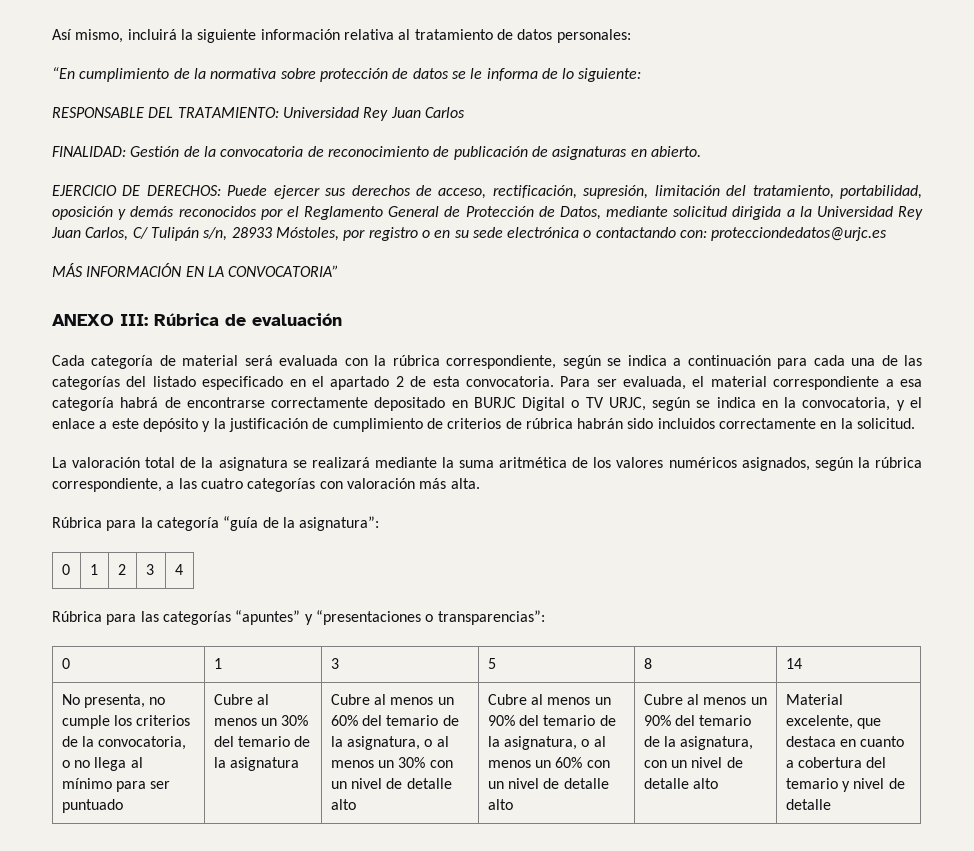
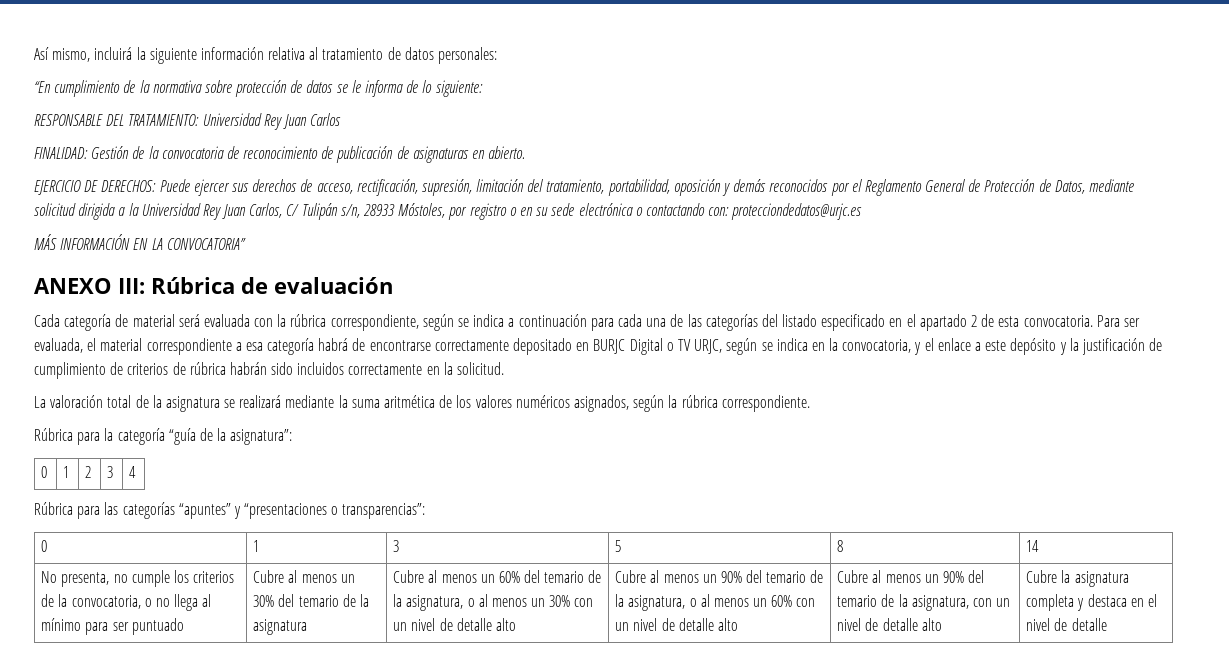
[52,478,480,492] correspondiente, a las cuatro categorías con valoración más alta. -> [721,395,810,412] correspondiente.
[785,694,843,705] [785,715,881,729] [785,736,905,747] [785,757,887,768] [785,778,850,792] Material excelente, que destaca en cuanto a cobertura del temario y -> [1026,570,1129,587] [1026,594,1157,611] Cubre la asignatura completa y destaca en el

